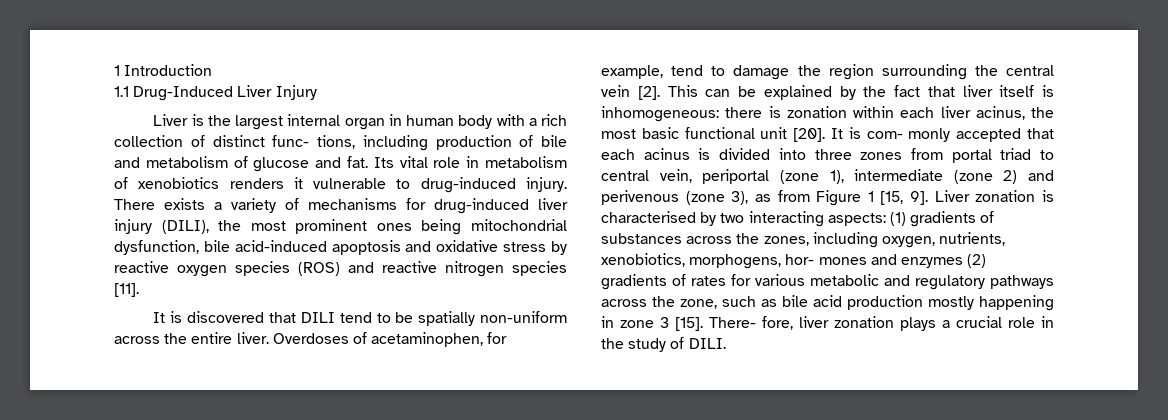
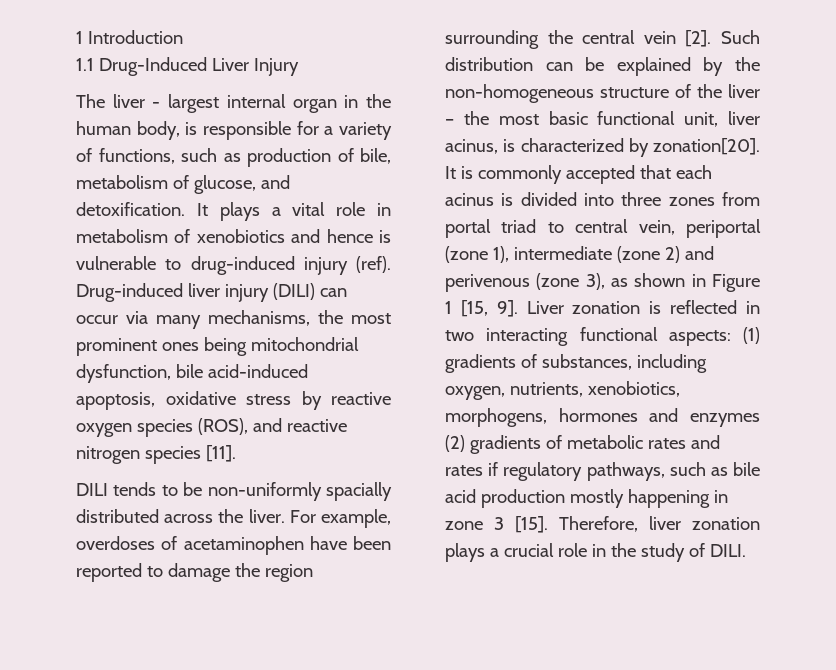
[153,114,231,126] Liver is the -> [76,94,161,108] The liver -
[406,114,567,129] [114,135,567,151] [114,156,394,172] human body with a rich collection of distinct func- tions, including production of bile and metabolism of glucose and fat. Its -> [366,94,392,108] [76,121,392,140] [76,148,391,167] [76,175,290,194] [76,202,281,221] the human body, is responsible for a variety of functions, such as production of bile, metabolism of glucose, and detoxification. It plays a
[229,177,567,193] [114,198,568,214] [114,219,209,234] renders it vulnerable to drug-induced injury. There exists a variety of mechanisms for drug-induced liver injury (DILI), -> [291,229,391,243] [76,256,391,275] [76,283,347,302] [76,310,310,329] and hence is vulnerable to drug-induced injury (ref). Drug-induced liver injury (DILI) can occur via many mechanisms,
[331,240,432,255] apoptosis and -> [76,392,155,410] apoptosis,
[298,262,340,276] (ROS) -> [197,418,248,435] (ROS),
[153,311,567,326] [114,332,508,347] [601,65,704,79] It is discovered that DILI tend to be spatially non-uniform across the entire liver. Overdoses of acetaminophen, for example, tend -> [76,482,392,501] [76,509,391,528] [76,536,391,555] [76,563,142,582] DILI tends to be non-uniformly spacially distributed across the liver. For example, overdoses of acetaminophen have been reported
[667,85,698,97] This -> [721,30,760,44] [445,57,533,71] Such distribution
[894,85,1054,97] [601,106,1054,122] [601,127,951,142] fact that liver itself is inhomogeneous: there is zonation within each liver acinus, the most basic functional unit [20]. It is com- monly -> [445,84,760,103] [445,111,760,127] [445,138,760,157] [445,165,562,184] non-homogeneous structure of the liver – the most basic functional unit, liver acinus, is characterized by zonation[20]. It is commonly
[777,190,810,202] from -> [634,273,706,287] shown in
[601,211,717,226] characterised by -> [670,300,760,314] reflected in
(824, 219) none -> [579,327,658,341] functional
[601,233,809,246] substances across the zones, -> [541,354,632,370] substances,
[785,254,867,265] hor- mones -> [558,408,638,422] hormones
[691,274,1054,290] [601,296,717,309] rates for various metabolic and regulatory pathways across the zone, -> [566,435,720,449] [445,462,665,481] metabolic rates and rates if regulatory pathways,
[709,316,793,330] There- fore, -> [559,516,638,532] Therefore,

